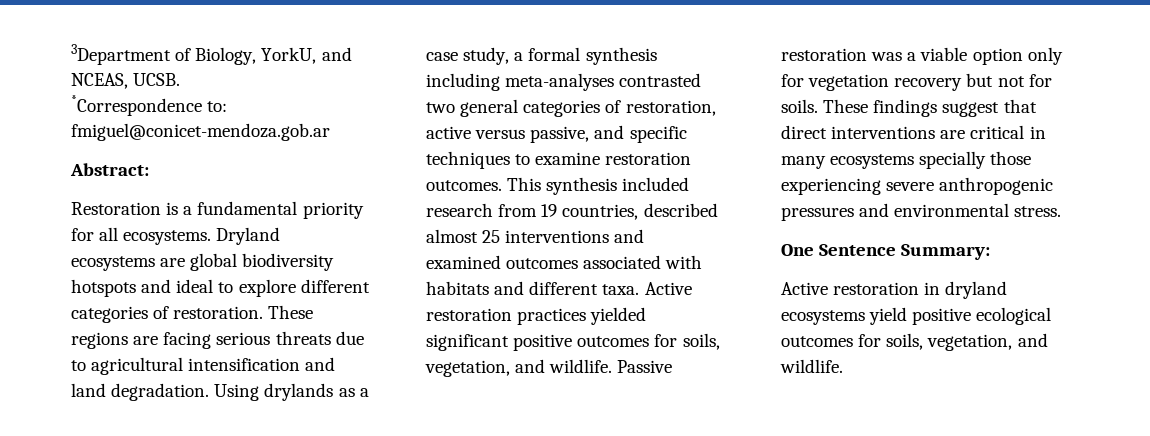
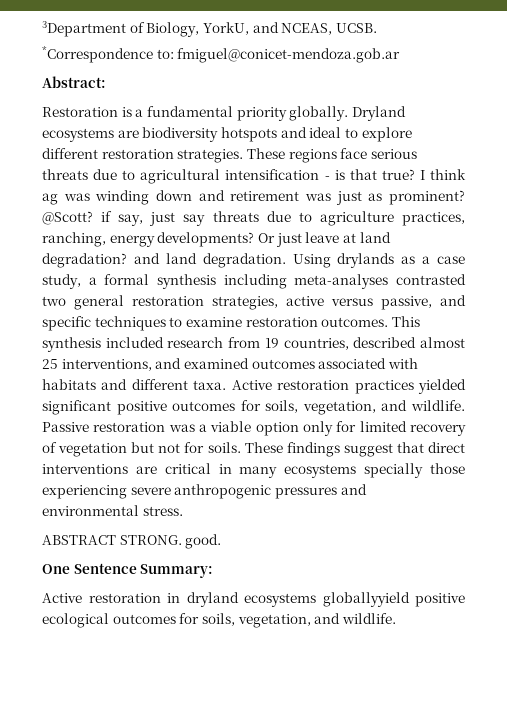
[71,227,212,245] for all ecosystems. -> [289,106,349,121] globally.
[190,253,238,271] global -> (139, 134) none
[71,305,314,323] [71,332,212,349] categories of restoration. These regions are facing -> [101,148,368,163] restoration strategies. These regions face
(301, 364) none -> [324,169,467,180] [42,190,466,205] [42,211,465,226] [42,232,391,247] [42,253,127,268] - is that true? I think ag was winding down and retirement was just as prominent? @Scott? if say, just say threats due to agriculture practices, ranching, energy developments? Or just leave at land degradation?
[523,100,716,117] categories of restoration, -> [132,296,278,310] restoration strategies,
[505,230,610,243] interventions -> [61,359,152,371] interventions,
[808,74,963,91] vegetation recovery -> [359,421,466,436] [42,442,128,457] limited recovery of vegetation
(1062, 211) none -> [42,534,222,549] // ABSTRACT STRONG. good.
[869,307,908,325] yield -> [322,592,410,607] globallyyield

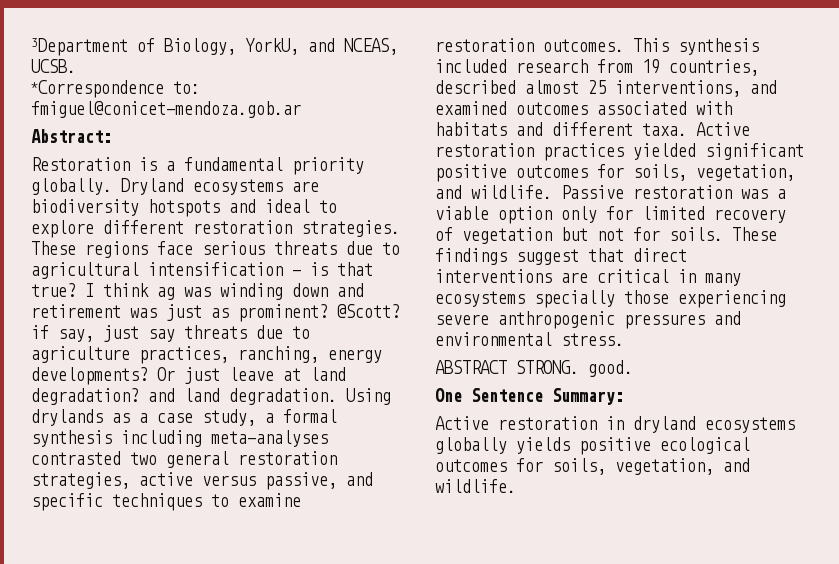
[322,592,410,607] globallyyield -> [435,437,570,454] globally yields

